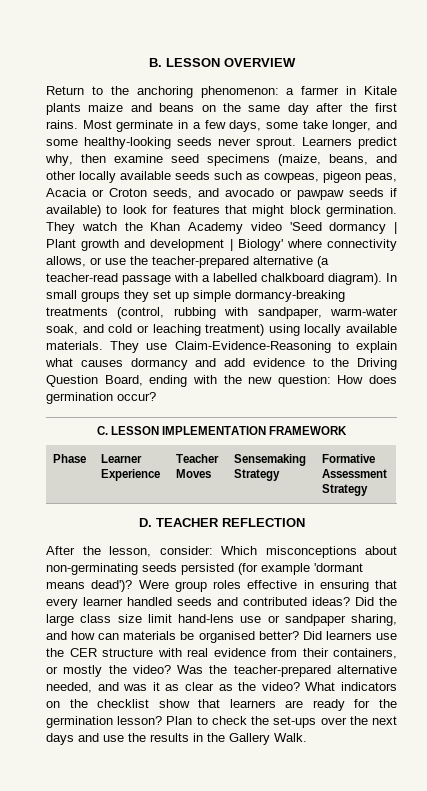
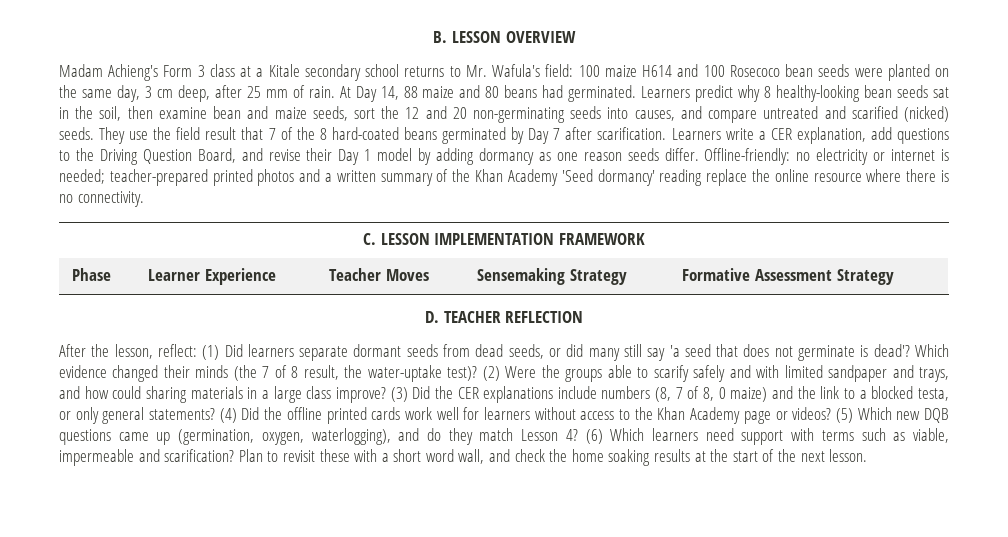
[46,86,397,98] [46,103,397,115] [46,120,397,132] [46,137,397,149] [45,154,397,166] [46,171,397,183] [46,188,397,200] [46,205,397,217] [46,222,397,234] [46,239,397,251] [46,256,329,268] [46,273,397,285] [46,290,345,302] [46,307,398,319] [46,324,397,336] [46,341,397,353] [45,358,305,370] Return to the anchoring phenomenon: a farmer in Kitale plants maize and beans on the same day after the first rains. Most germinate in a few days, some take longer, and some healthy-looking seeds never sprout. Learners predict why, then examine seed specimens (maize, beans, and other locally available seeds such as cowpeas, pigeon peas, Acacia or Croton seeds, and avocado or pawpaw seeds if available) to look for features that might block germination. They watch the Khan Academy video 'Seed dormancy | Plant growth and development | Biology' where connectivity allows, or use the teacher-prepared alternative (a teacher-read passage with a labelled chalkboard diagram). In small groups they set up simple dormancy-breaking treatments (control, rubbing with sandpaper, warm-water soak, and cold or leaching treatment) using locally available materials. They use Claim-Evidence-Reasoning to explain what causes dormancy and add evidence -> [59,64,950,81] [59,85,949,102] [59,106,950,123] [59,127,950,144] Madam Achieng's Form 3 class at a Kitale secondary school returns to Mr. Wafula's field: 100 maize H614 and 100 Rosecoco bean seeds were planted on the same day, 3 cm deep, after 25 mm of rain. At Day 14, 88 maize and 80 beans had germinated. Learners predict why 8 healthy-looking bean seeds sat in the soil, then examine bean and maize seeds, sort the 12 and 20 non-germinating seeds into causes, and compare untreated and scarified (nicked) seeds. They use the field result that 7 of the 8 hard-coated beans germinated by Day 7 after scarification. Learners write a CER explanation, add questions
[149,375,397,387] [46,392,156,404] ending with the new question: How does germination occur? -> [241,148,949,165] [59,169,950,186] [59,191,144,207] and revise their Day 1 model by adding dormancy as one reason seeds differ. Offline-friendly: no electricity or internet is needed; teacher-prepared printed photos and a written summary of the Khan Academy 'Seed dormancy' reading replace the online resource where there is no connectivity.
[159,546,397,558] [46,563,363,575] [46,580,397,592] [46,597,397,609] [46,614,397,626] [46,631,397,643] [46,648,397,659] [46,665,397,677] [46,682,397,693] [46,699,397,711] [46,716,398,728] [46,733,307,745] consider: Which misconceptions about non-germinating seeds persisted (for example 'dormant means dead')? Were group roles effective in ensuring that every learner handled seeds and contributed ideas? Did the large class size limit hand-lens use or sandpaper sharing, and how can materials be organised better? Did learners use the CER structure with real evidence from their containers, or mostly the video? Was the teacher-prepared alternative needed, and was it as clear as the video? What indicators on the checklist show that learners are ready for the germination lesson? Plan to check the set-ups over the next days and use the results in the Gallery Walk. -> [157,344,949,361] [59,365,950,382] [59,386,950,403] [59,407,950,424] [59,428,949,445] [59,449,868,466] reflect: (1) Did learners separate dormant seeds from dead seeds, or did many still say 'a seed that does not germinate is dead'? Which evidence changed their minds (the 7 of 8 result, the water-uptake test)? (2) Were the groups able to scarify safely and with limited sandpaper and trays, and how could sharing materials in a large class improve? (3) Did the CER explanations include numbers (8, 7 of 8, 0 maize) and the link to a blocked testa, or only general statements? (4) Did the offline printed cards work well for learners without access to the Khan Academy page or videos? (5) Which new DQB questions came up (germination, oxygen, waterlogging), and do they match Lesson 4? (6) Which learners need support with terms such as viable, impermeable and scarification? Plan to revisit these with a short word wall, and check the home soaking results at the start of the next lesson.

